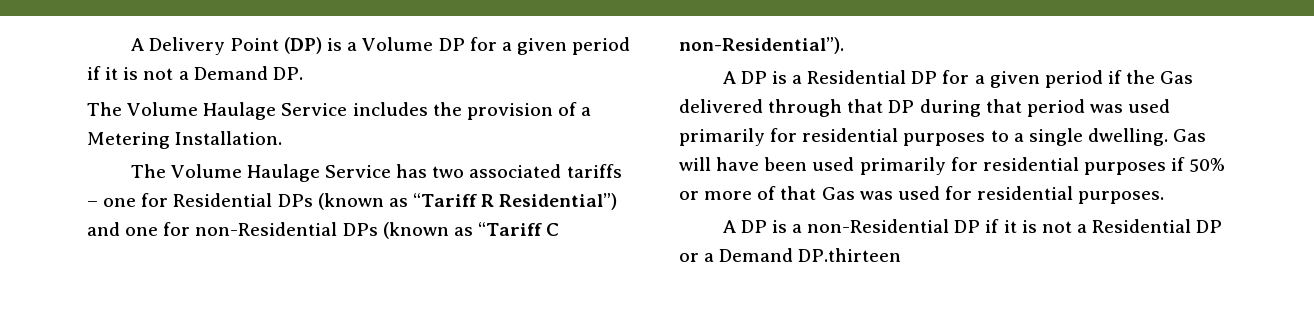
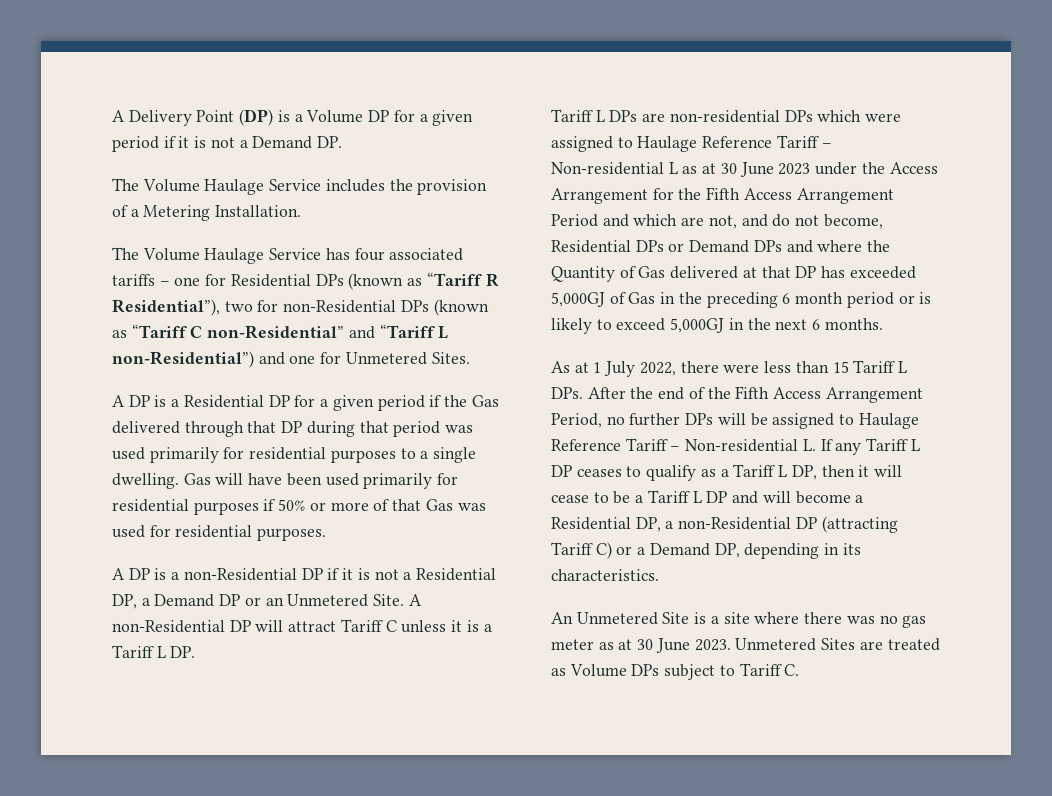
[432,166,465,178] two -> [354,248,385,261] four
[499,193,618,210] [87,222,159,236] Residential”) and one -> [112,299,253,316] Residential”), two
[679,37,844,54] non-Residential”). -> [207,324,449,339] [112,351,470,368] non-Residential” and “Tariff L non-Residential”) and one for Unmetered Sites.
[1196,220,1223,233] [679,248,902,262] DP or a Demand DP.thirteen -> [112,594,422,609] [112,619,492,633] [112,645,196,658] [551,109,902,123] [551,135,832,152] [551,162,938,177] [551,187,894,204] [551,214,883,229] [551,240,891,253] [551,266,916,282] [551,292,932,308] [551,318,883,334] [551,360,907,377] [551,386,923,403] [551,413,919,429] [551,438,920,455] [551,464,902,481] [551,490,864,504] [551,516,898,533] [551,542,861,559] [551,569,659,581] [551,612,927,628] [551,638,940,653] [551,663,800,680] DP, a Demand DP or an Unmetered Site. A non-Residential DP will attract Tariff C unless it is a Tariff L DP. // Tariff L DPs are non-residential DPs which were assigned to Haulage Reference Tariff – Non-residential L as at 30 June 2023 under the Access Arrangement for the Fifth Access Arrangement Period and which are not, and do not become, Residential DPs or Demand DPs and where the Quantity of Gas delivered at that DP has exceeded 5,000GJ of Gas in the preceding 6 month period or is likely to exceed 5,000GJ in the next 6 months. // As at 1 July 2022, there were less than 15 Tariff L DPs. After the end of the Fifth Access Arrangement Period, no further DPs will be assigned to Haulage Reference Tariff – Non-residential L. If any Tariff L DP ceases to qualify as a Tariff L DP, then it will cease to be a Tariff L DP and will become a Residential DP, a non-Residential DP (attracting Tariff C) or a Demand DP, depending in its characteristics. // An Unmetered Site is a site where there was no gas meter as at 30 June 2023. Unmetered Sites are treated as Volume DPs subject to Tariff C.

